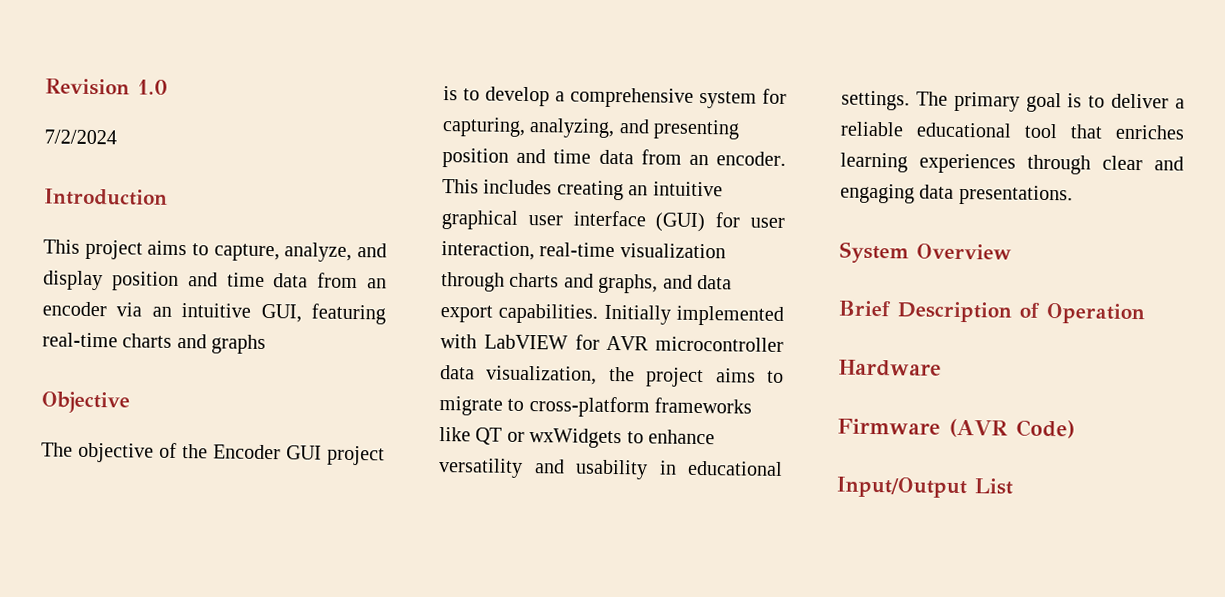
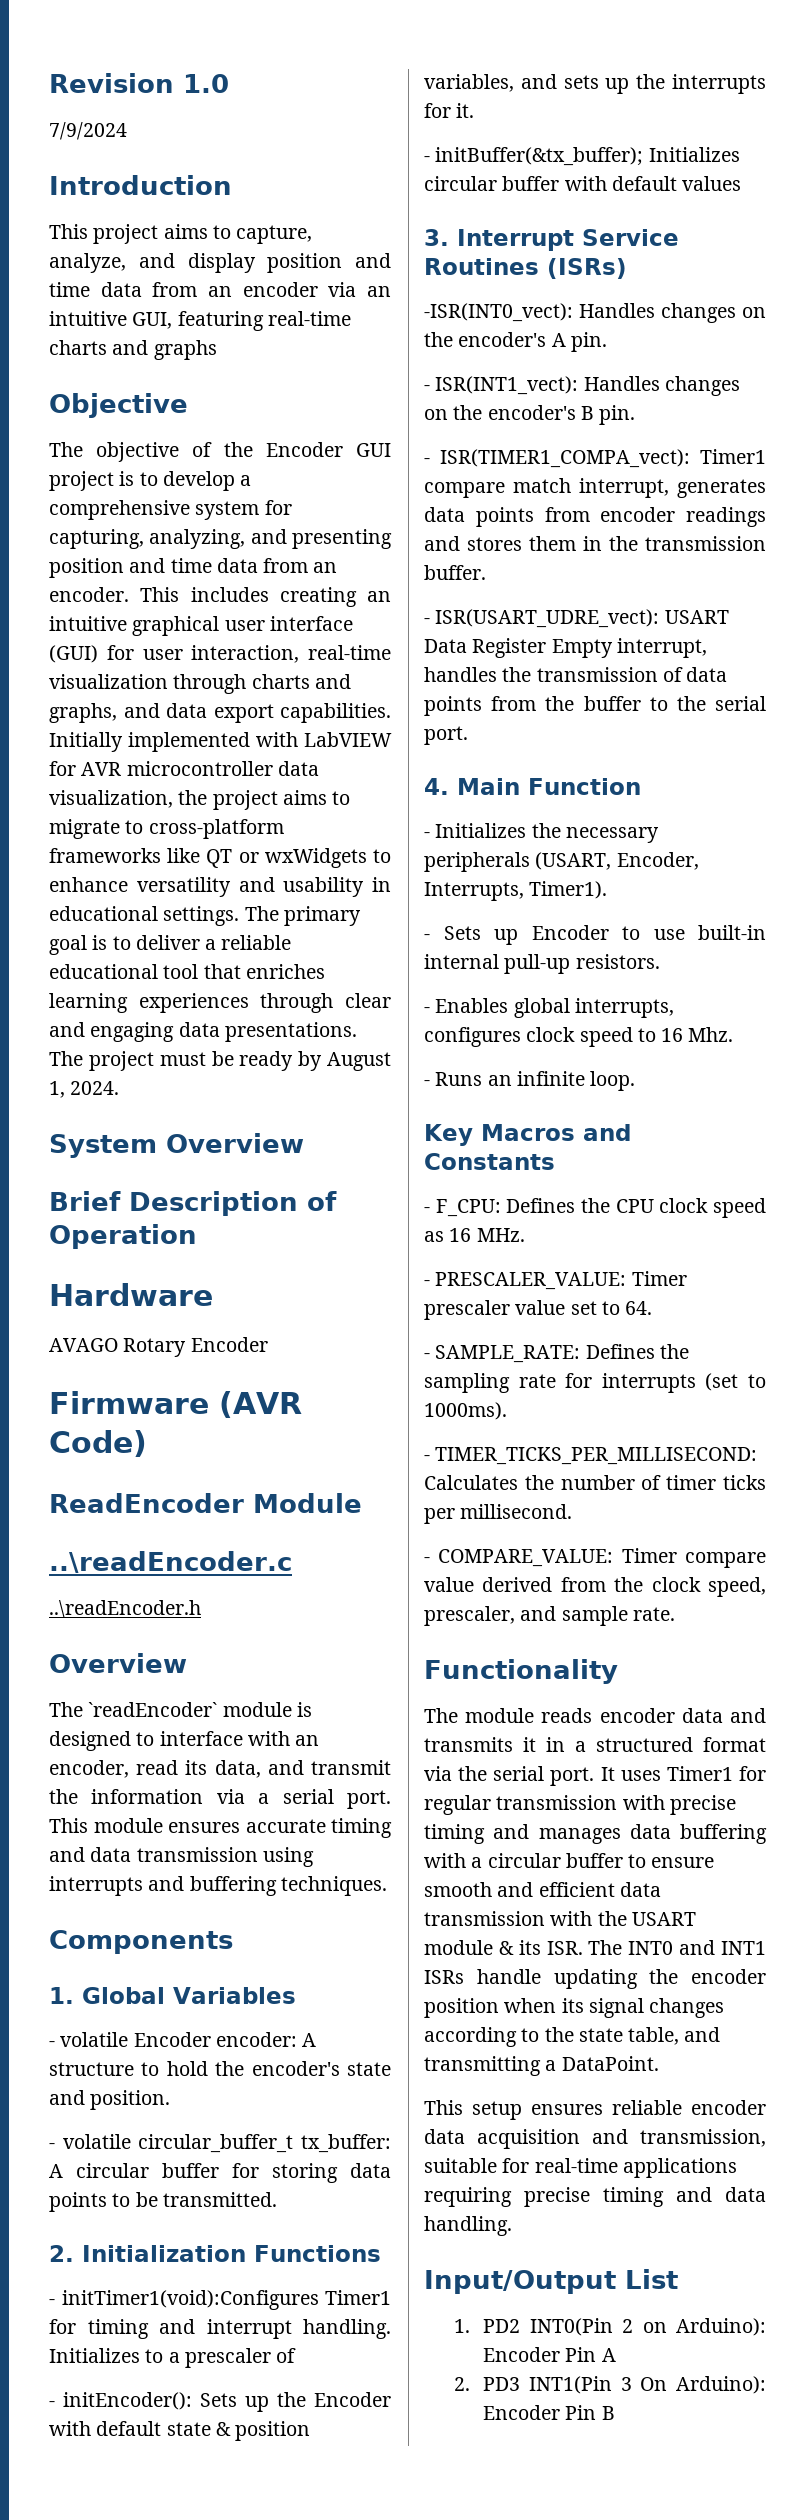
[44,129,117,145] 7/2/2024 -> [49,122,127,140] 7/9/2024
(1073, 195) none -> [49,1051,391,1071] [49,1081,120,1098] The project must be ready by August 1, 2024.
(942, 368) none -> [49,1337,268,1357] // AVAGO Rotary Encoder
[836,476,1013,499] Input/Output List -> [49,1493,362,1513] [49,1551,292,1573] [49,1600,201,1618] [49,1653,187,1673] [49,1702,312,1717] [49,1731,320,1751] [49,1760,391,1778] [49,1789,391,1809] [49,1818,392,1838] [49,1847,314,1867] [49,1876,387,1896] [49,1930,233,1954] [49,1987,296,2004] [49,2032,317,2047] [49,2061,391,2076] [49,2090,171,2110] [49,2134,392,2153] [49,2163,391,2183] [49,2192,277,2212] [49,2245,381,2262] [49,2290,391,2310] [49,2319,391,2339] [49,2348,297,2368] [49,2392,391,2412] [49,2421,311,2441] [424,74,766,94] [424,103,475,118] [424,147,740,166] [424,176,742,191] [424,229,679,251] [424,258,627,279] [424,303,766,323] [424,332,607,352] [424,376,740,396] [424,405,636,425] [424,449,766,468] [424,478,766,498] [424,507,766,527] [424,536,766,551] [424,565,486,580] [424,609,729,628] [424,638,707,658] [424,667,728,682] [424,696,766,716] [424,726,468,745] [424,778,641,795] [424,823,659,843] [424,852,699,872] [424,881,608,901] [424,925,766,945] [424,954,660,974] [424,998,674,1018] [424,1027,734,1047] [424,1071,636,1091] [424,1124,631,1146] [424,1153,555,1170] [424,1198,766,1218] [424,1228,525,1242] [424,1271,687,1290] [424,1300,653,1320] [424,1344,689,1363] [424,1373,766,1393] [424,1402,507,1420] [424,1447,758,1465] [424,1475,766,1490] [424,1504,573,1524] [424,1548,766,1568] [424,1577,766,1597] [424,1606,675,1626] [424,1659,618,1684] [424,1708,766,1723] [424,1737,766,1752] [424,1766,766,1786] [424,1795,736,1815] [424,1824,767,1844] [424,1853,715,1868] [424,1882,661,1897] [424,1911,696,1926] [424,1940,766,1955] [424,1969,766,1989] [424,1998,725,2018] [424,2027,721,2047] [424,2056,659,2076] [424,2100,766,2120] [424,2129,766,2149] [424,2158,737,2178] [424,2187,766,2207] [424,2216,512,2236] [424,2269,678,2294] [453,2318,766,2336] [483,2347,616,2362] [453,2376,766,2394] [483,2405,615,2420] ReadEncoder Module // ..\readEncoder.c // ..\readEncoder.h // Overview // The `readEncoder` module is designed to interface with an encoder, read its data, and transmit the information via a serial port. This module ensures accurate timing and data transmission using interrupts and buffering techniques. // Components // 1. Global Variables // - volatile Encoder encoder: A structure to hold the encoder's state and position. // - volatile circular_buffer_t tx_buffer: A circular buffer for storing data points to be transmitted. // 2. Initialization Functions // - initTimer1(void):Configures Timer1 for timing and interrupt handling. Initializes to a prescaler of // - initEncoder(): Sets up the Encoder with default state & position variables, and sets up the interrupts for it. // - initBuffer(&tx_buffer); Initializes circular buffer with default values // 3. Interrupt Service Routines (ISRs) // -ISR(INT0_vect): Handles changes on the encoder's A pin. // - ISR(INT1_vect): Handles changes on the encoder's B pin. // - ISR(TIMER1_COMPA_vect): Timer1 compare match interrupt, generates data points from encoder readings and stores them in the transmission buffer. // - ISR(USART_UDRE_vect): USART Data Register Empty interrupt, handles the transmission of data points from the buffer to the serial port. // 4. Main Function // - Initializes the necessary peripherals (USART, Encoder, Interrupts, Timer1). // - Sets up Encoder to use built-in internal pull-up resistors. // - Enables global interrupts, configures clock speed to 16 Mhz. // - Runs an infinite loop. // Key Macros and Constants // - F_CPU: Defines the CPU clock speed as 16 MHz. // - PRESCALER_VALUE: Timer prescaler value set to 64. // - SAMPLE_RATE: Defines the sampling rate for interrupts (set to 1000ms). // - TIMER_TICKS_PER_MILLISECOND: Calculates the number of timer ticks per millisecond. // - COMPARE_VALUE: Timer compare value derived from the clock speed, prescaler, and sample rate. // Functionality // The module reads encoder data and transmits it in a structured format via the serial port. It uses Timer1 for regular transmission with precise timing and manages data buffering with a circular buffer to ensure smooth and efficient data transmission with the USART module & its ISR. The INT0 and INT1 ISRs handle updating the encoder position when its signal changes according to the state table, and transmitting a DataPoint. // This setup ensures reliable encoder data acquisition and transmission, suitable for real-time applications requiring precise timing and data handling. // Input/Output List // 1. PD2 INT0(Pin 2 on Arduino): Encoder Pin A // 2. PD3 INT1(Pin 3 On Arduino): Encoder Pin B

